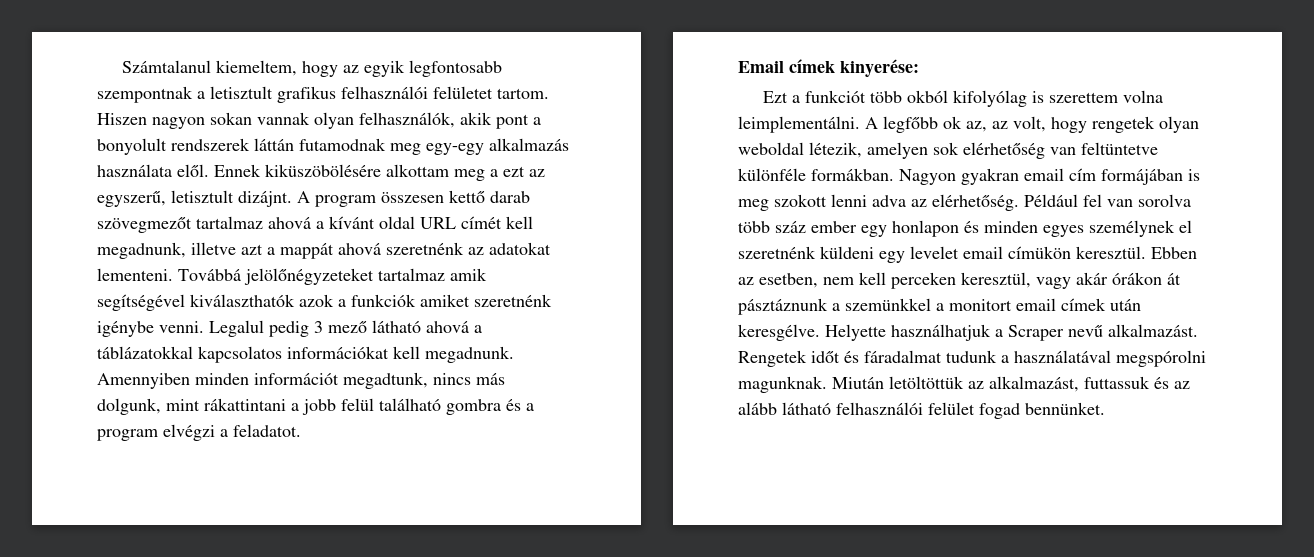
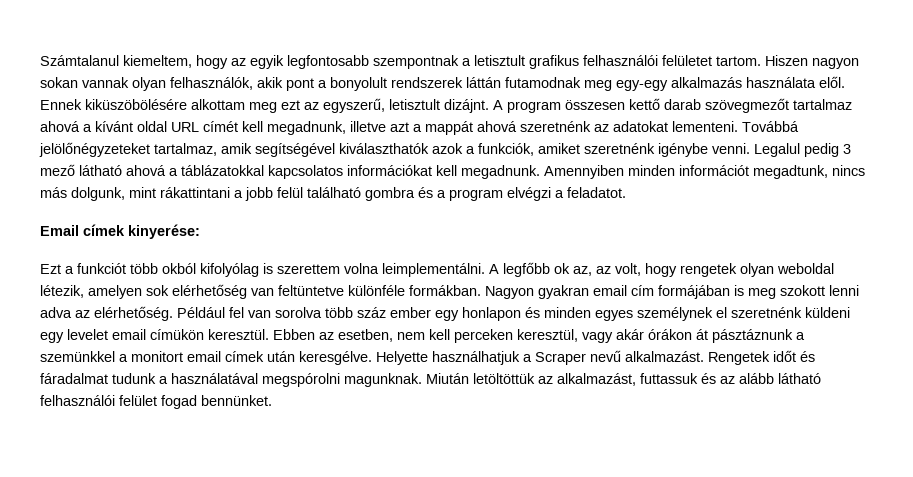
[490,169,498,177] a -> (277, 107) none
[378,268,445,281] tartalmaz -> [154,143,217,156] tartalmaz,
[351,294,416,307] funkciók -> [478,143,534,156] funkciók,

